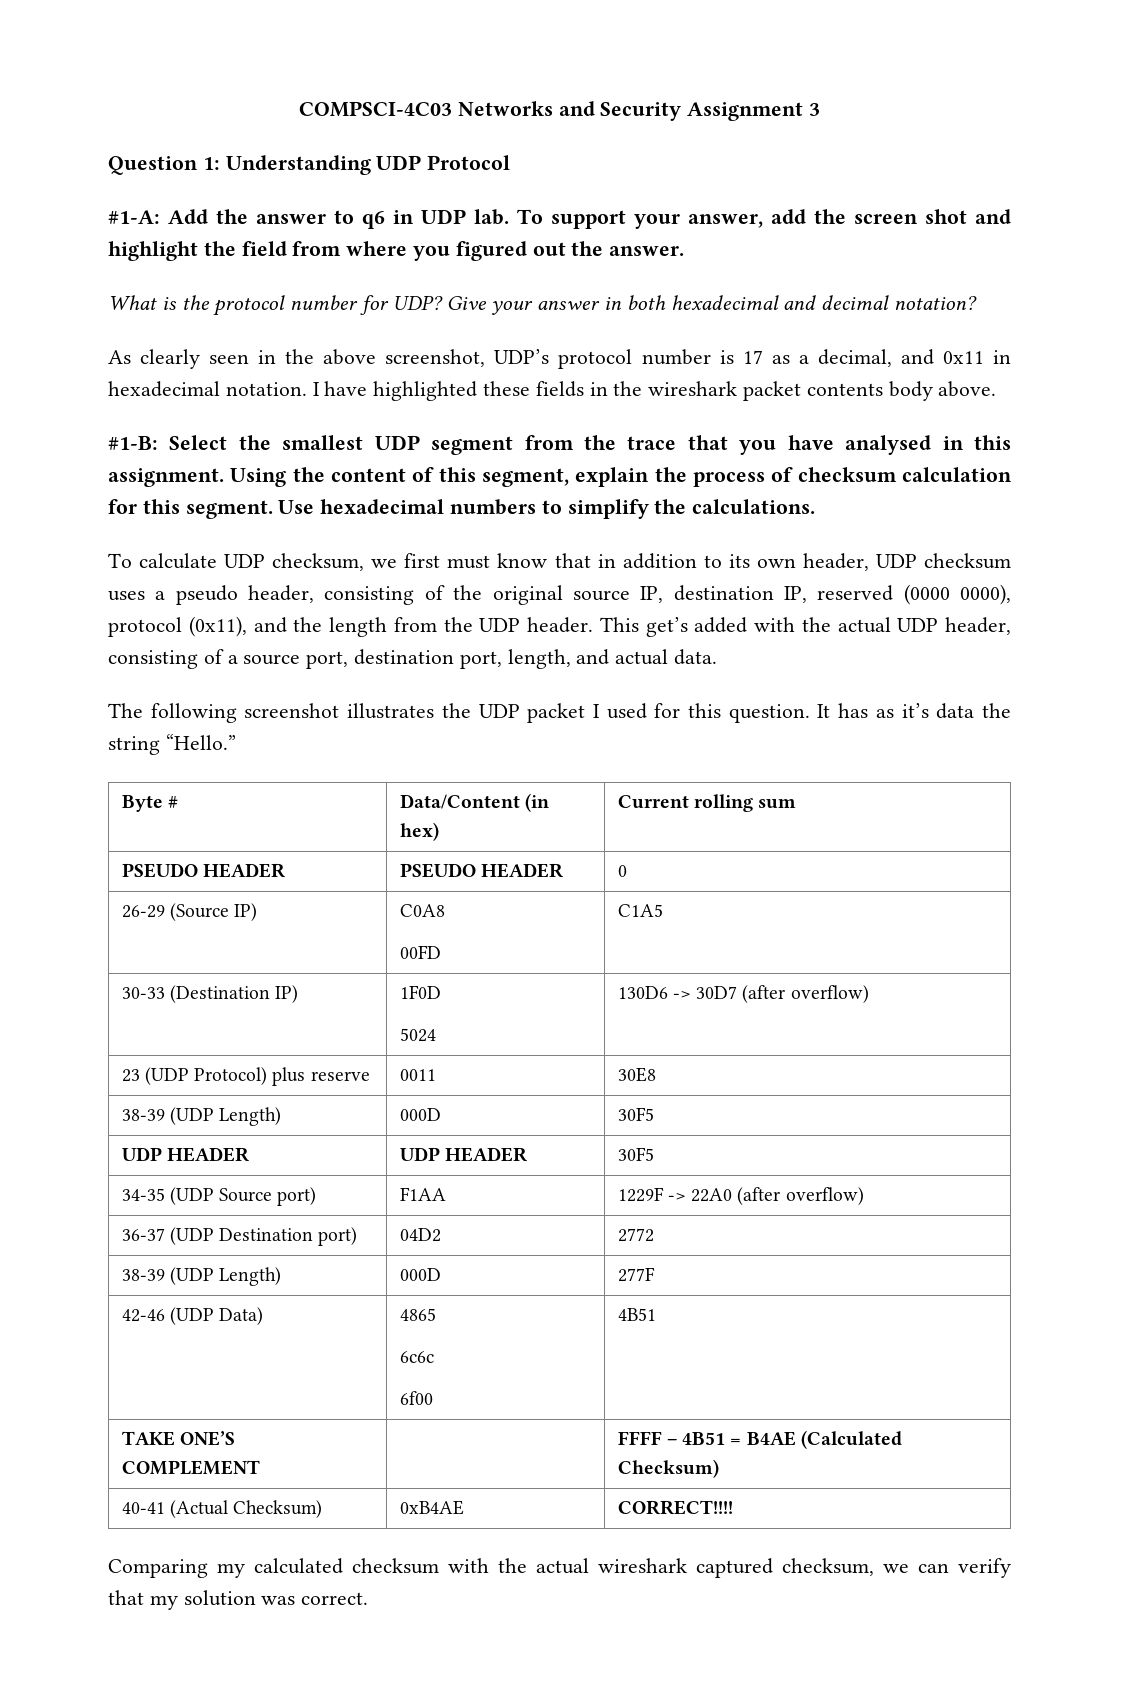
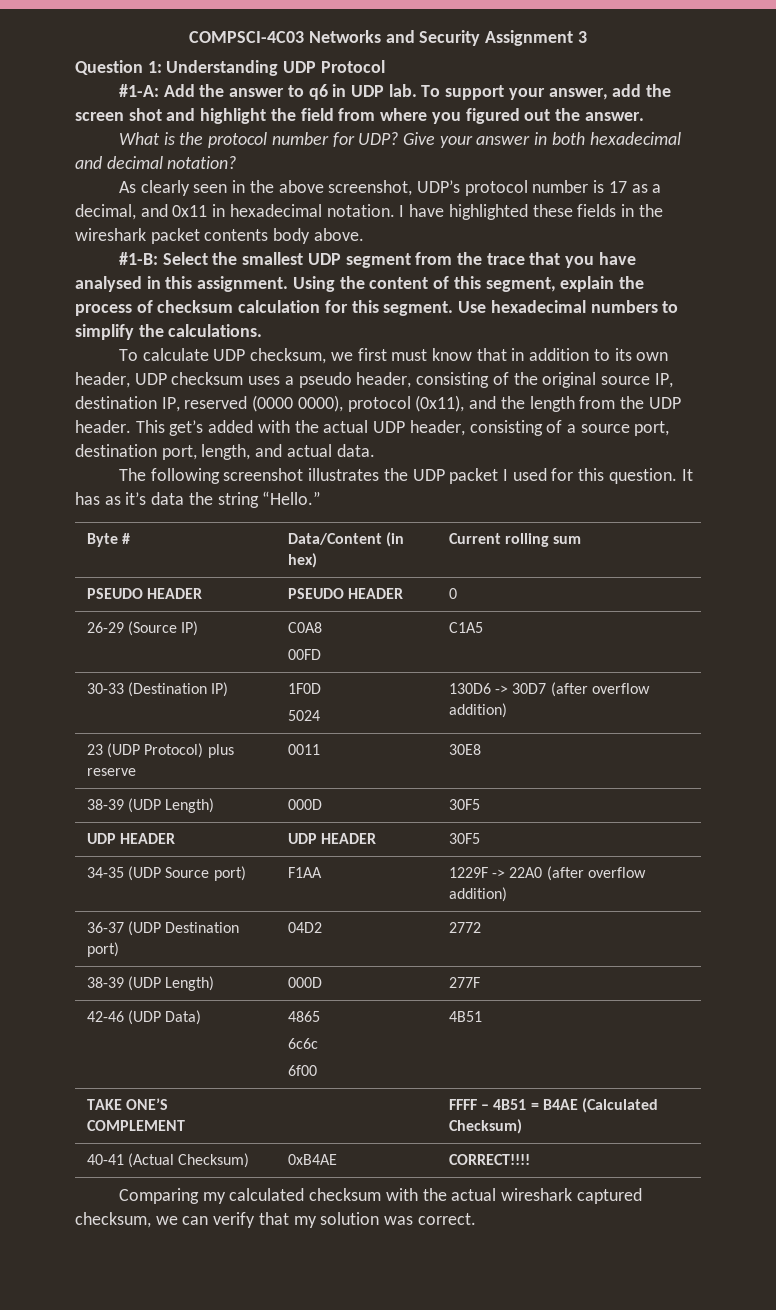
[790,985,869,1003] overflow) -> [591,683,650,694] [448,703,507,718] overflow addition)
[785,1187,864,1205] overflow) -> [587,867,646,878] [448,887,507,902] overflow addition)

